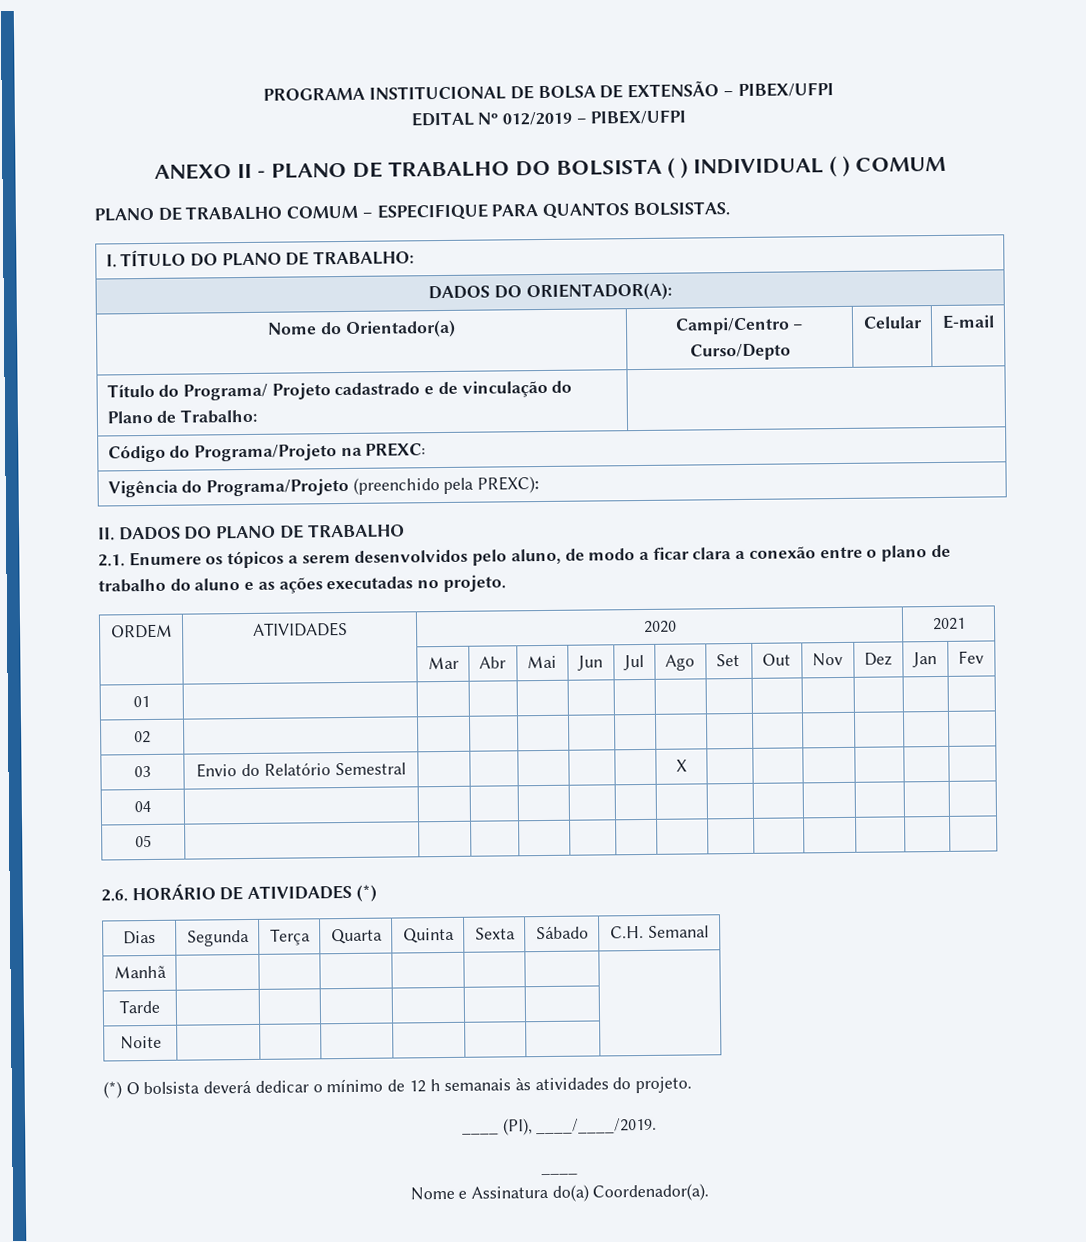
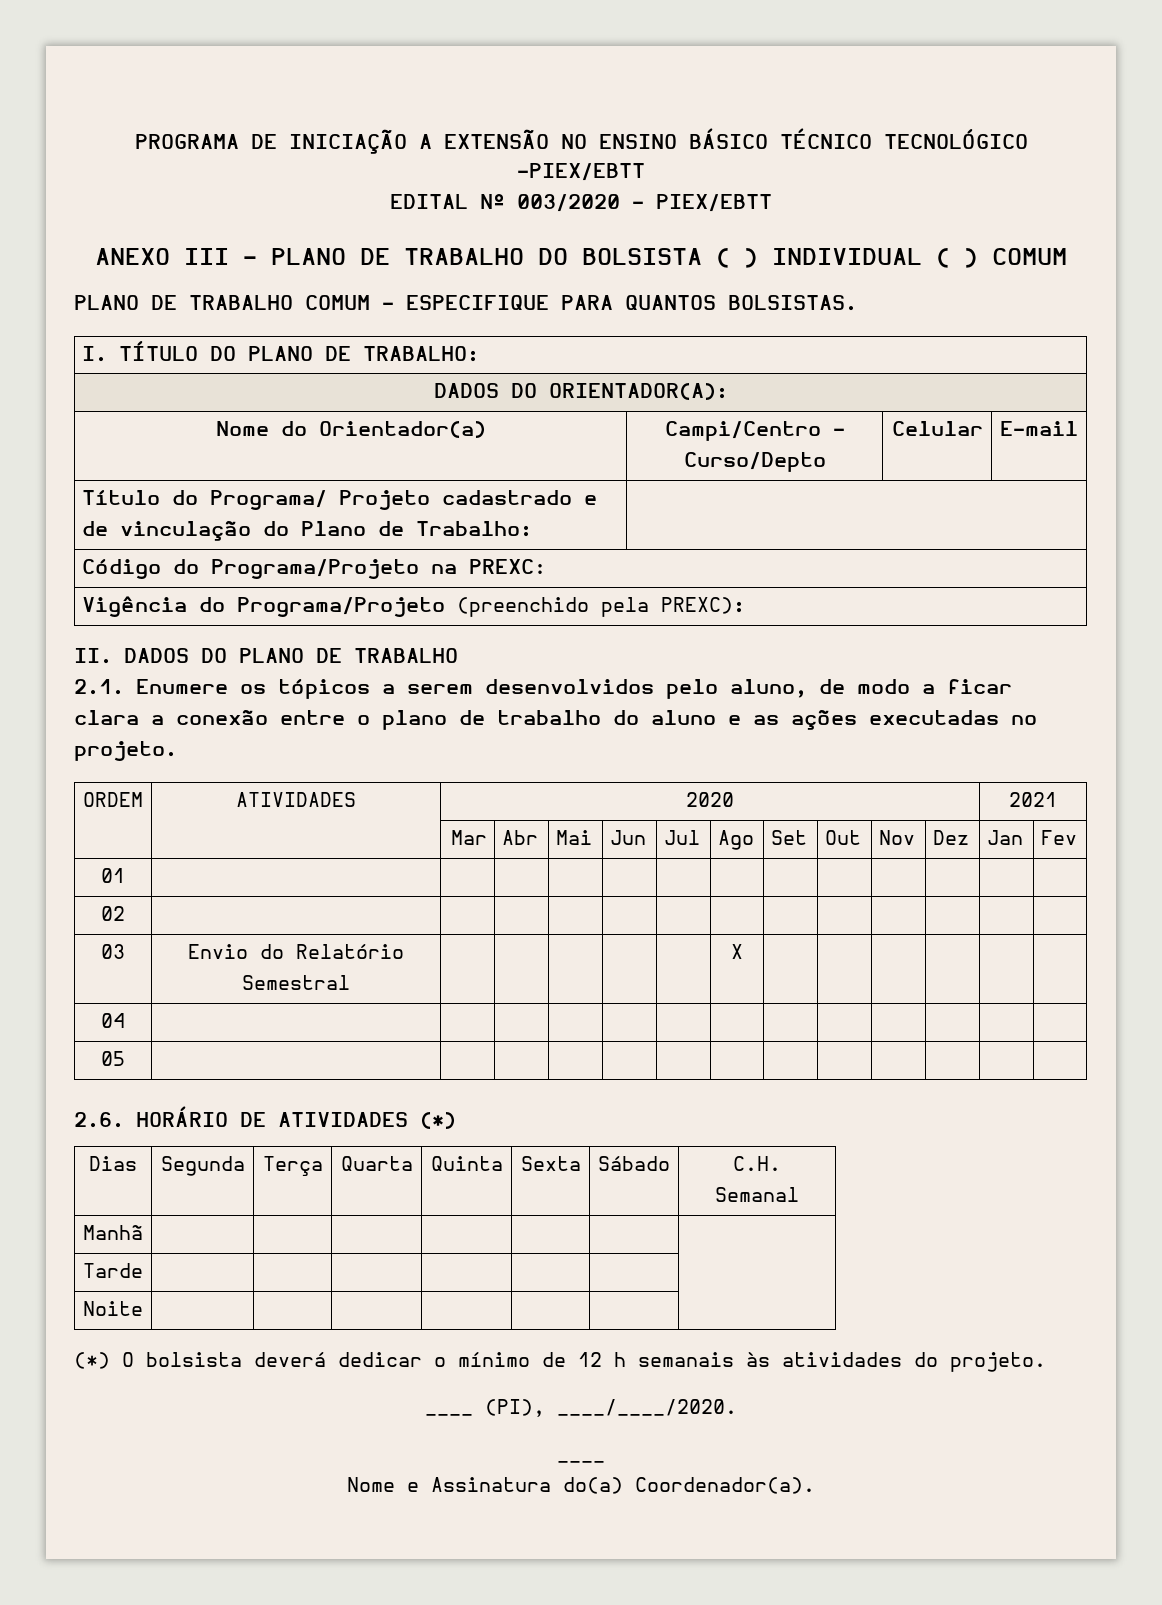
[369,80,834,101] INSTITUCIONAL DE BOLSA DE EXTENSÃO – PIBEX/UFPI -> [250,128,1028,154] [517,163,645,181] DE INICIAÇÃO A EXTENSÃO NO ENSINO BÁSICO TÉCNICO TECNOLÓGICO -PIEX/EBTT
[502,109,687,126] 012/2019 – PIBEX/UFPI -> [517,194,772,212] 003/2020 – PIEX/EBTT
[236,163,252,179] II -> [184,248,229,265] III
[536,1117,658,1135] ____/____/2019. -> [557,1399,737,1416] ____/____/2020.

